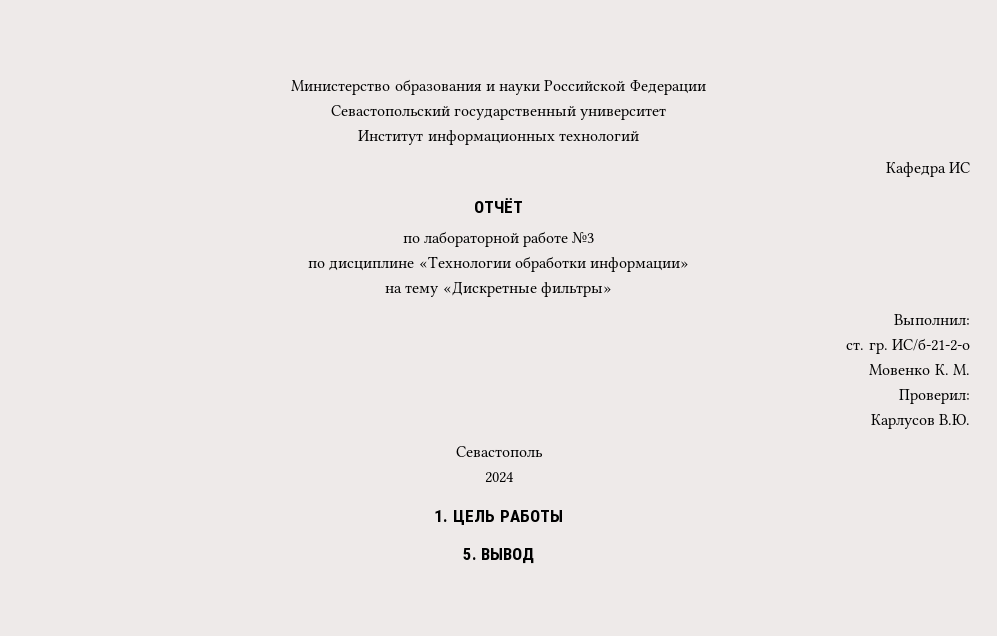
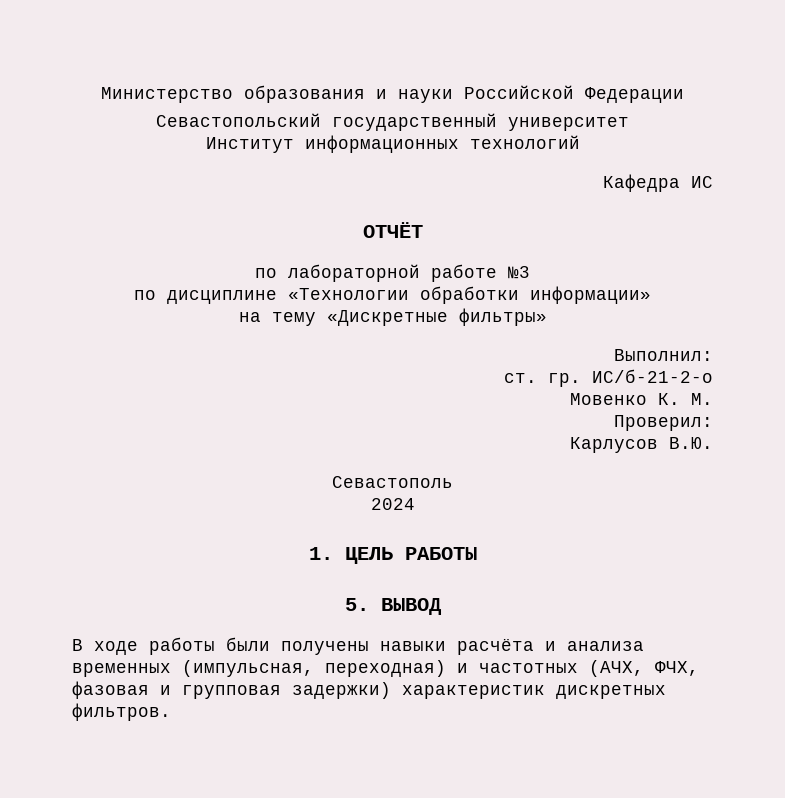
(535, 556) none -> [72,637,644,655] [72,660,699,677] [72,681,666,699] [72,703,171,721] // В ходе работы были получены навыки расчёта и анализа временных (импульсная, переходная) и частотных (АЧХ, ФЧХ, фазовая и групповая задержки) характеристик дискретных фильтров.

